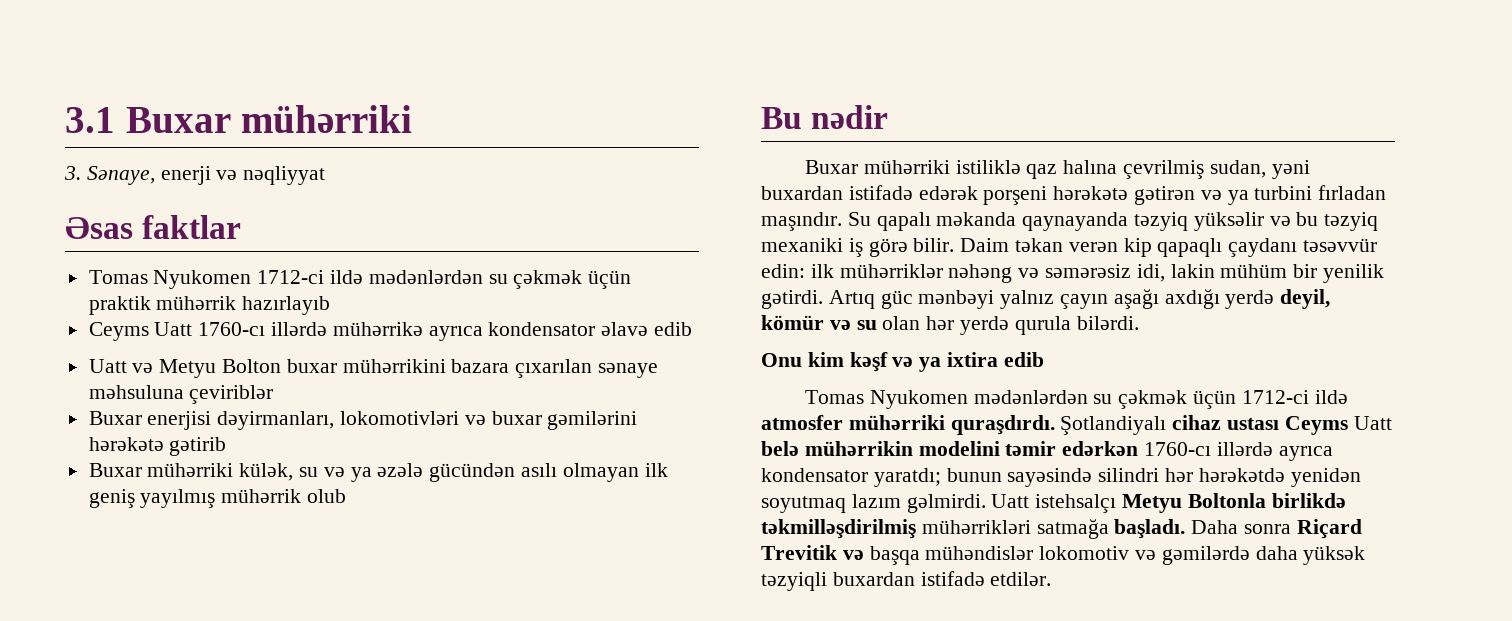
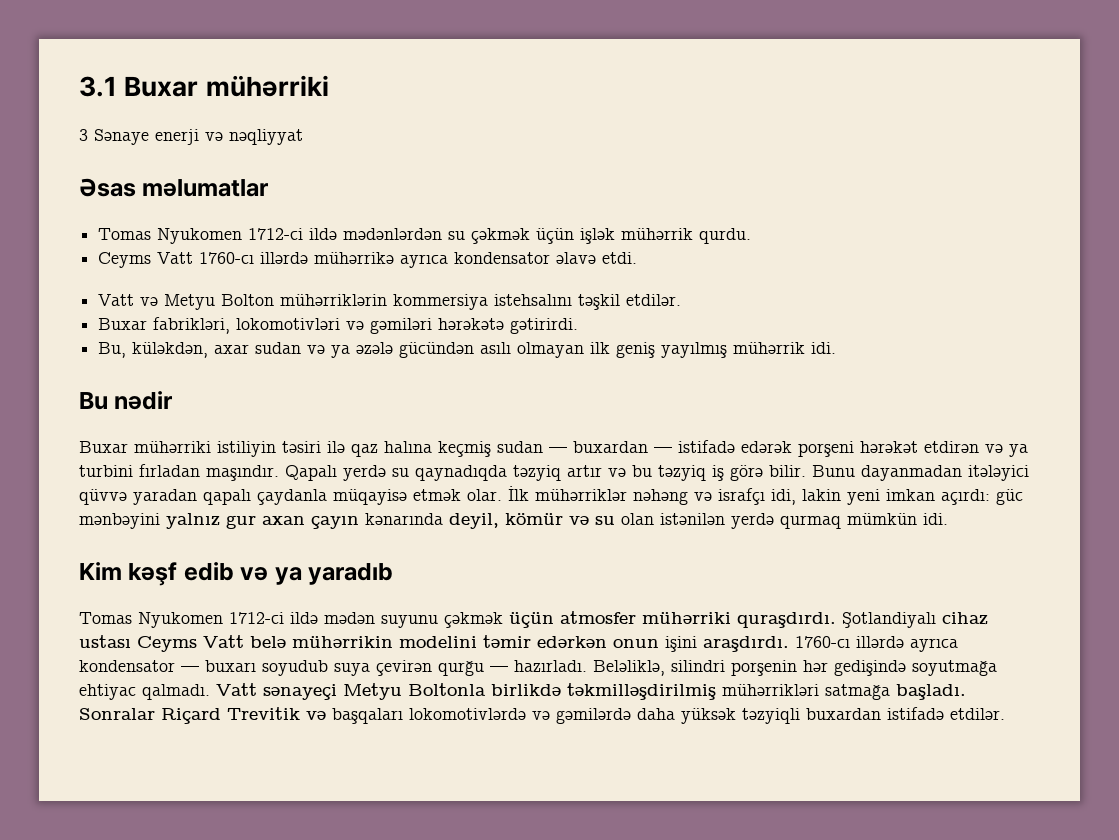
[64,166,155,185] 3. Sənaye, -> [79,129,149,145] 3 Sənaye
[142,215,242,239] faktlar -> [142,179,270,197] məlumatlar
[88,296,331,315] [88,322,193,341] praktik mühərrik hazırlayıb // Ceyms Uatt -> [580,228,752,244] [98,252,194,268] işlək mühərrik qurdu. // Ceyms Vatt
[654,322,693,336] [88,359,127,373] edib // Uatt -> [602,252,638,264] [98,294,135,306] etdi. // Vatt
[286,359,659,378] [88,385,274,404] [88,411,638,430] [88,437,227,456] [88,463,319,481] buxar mühərrikini bazara çıxarılan sənaye məhsuluna çeviriblər // Buxar enerjisi dəyirmanları, lokomotivləri və buxar gəmilərini hərəkətə gətirib // Buxar mühərriki külək, su -> [280,294,682,310] [98,317,579,334] [98,342,302,358] mühərriklərin kommersiya istehsalını təşkil etdilər. // Buxar fabrikləri, lokomotivləri və gəmiləri hərəkətə gətirirdi. // Bu, küləkdən, axar sudan
[307,489,347,503] olub -> [811,342,837,354] idi.
[955,160,1310,179] [761,186,843,200] istiliklə qaz halına çevrilmiş sudan, yəni buxardan -> [217,441,672,457] istiliyin təsiri ilə qaz halına keçmiş sudan — buxardan —
[1053,186,1196,205] hərəkətə gətirən -> [860,441,979,453] hərəkət etdirən
[847,212,1264,231] Su qapalı məkanda qaynayanda təzyiq yüksəlir -> [285,465,602,481] Qapalı yerdə su qaynadıqda təzyiq artır
[761,238,843,252] mexaniki -> (706, 473) none
[960,238,1378,257] [761,264,834,278] Daim təkan verən kip qapaqlı çaydanı təsəvvür edin: ilk -> [812,465,1029,481] [79,486,529,505] Bunu dayanmadan itələyici qüvvə yaradan qapalı çaydanla müqayisə etmək olar. İlk
[1045,264,1132,278] səmərəsiz -> [718,488,765,505] israfçı
[1220,264,1385,283] [761,289,1275,309] mühüm bir yenilik gətirdi. Artıq güc mənbəyi yalnız çayın aşağı axdığı yerdə -> [847,489,1023,505] [79,513,443,529] yeni imkan açırdı: güc mənbəyini yalnız gur axan çayın kənarında
[926,316,1139,335] [761,352,1044,372] [805,390,1348,409] hər yerdə qurula bilərdi. // Onu kim kəşf və ya ixtira edib // Tomas Nyukomen mədənlərdən su çəkmək üçün 1712-ci ildə -> [660,513,948,529] [79,562,394,586] [79,612,554,628] istənilən yerdə qurmaq mümkün idi. // Kim kəşf edib və ya yaradıb // Tomas Nyukomen 1712-ci ildə mədən suyunu çəkmək üçün
[1353,416,1392,430] Uatt -> [203,635,244,648] Vatt
(1139, 448) none -> [613,636,789,652] onun işini araşdırdı.
[873,468,1361,487] [761,494,1117,513] yaratdı; bunun sayəsində silindri hər hərəkətdə yenidən soyutmaq lazım gəlmirdi. Uatt istehsalçı -> [181,660,997,676] [79,683,337,700] — buxarı soyudub suya çevirən qurğu — hazırladı. Beləliklə, silindri porşenin hər gedişində soyutmağa ehtiyac qalmadı. Vatt sənayeçi
[1191,520,1292,534] Daha sonra -> [79,708,155,720] Sonralar
[869,546,1130,565] başqa mühəndislər lokomotiv -> [332,708,526,724] başqaları lokomotivlərdə

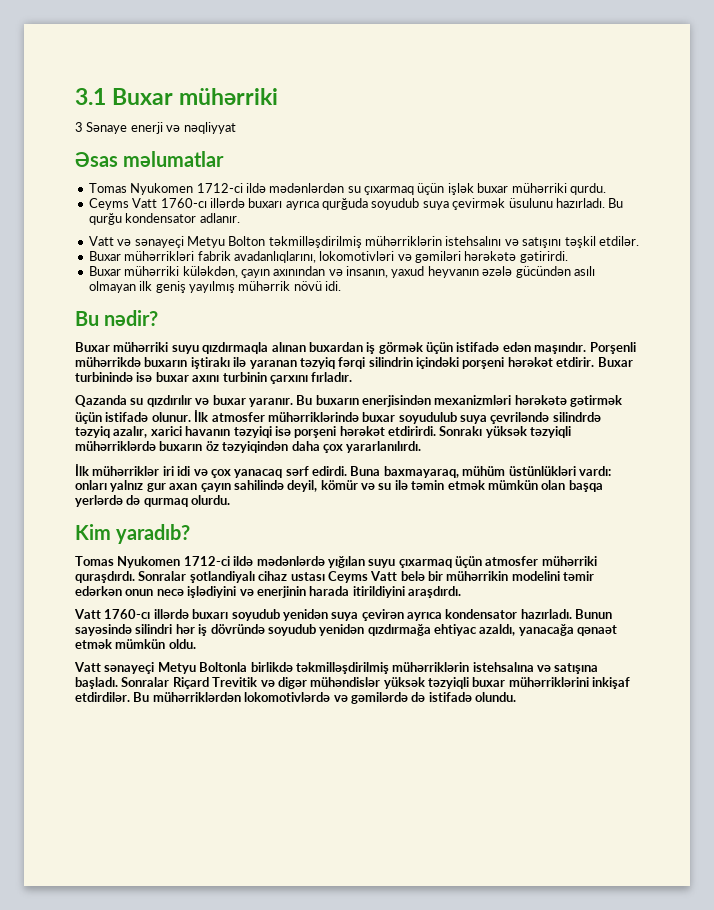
[471,228,531,244] çəkmək -> [364,186,414,195] çıxarmaq
[621,228,694,240] mühərrik -> [477,183,567,193] buxar mühərriki
[314,252,638,268] mühərrikə ayrıca kondensator əlavə etdi. -> [248,198,624,210] [88,213,240,225] buxarı ayrıca qurğuda soyudub suya çevirmək üsulunu hazırladı. Bu qurğu kondensator adlanır.
(159, 301) none -> [134,236,184,248] sənayeçi
[280,294,573,310] mühərriklərin kommersiya istehsalını -> [268,236,562,248] təkmilləşdirilmiş mühərriklərin istehsalını və satışını
[153,317,231,334] fabrikləri, -> [124,251,316,263] mühərrikləri fabrik avadanlıqlarını,
[98,342,351,358] Bu, küləkdən, axar sudan və ya -> [88,266,479,278] Buxar mühərriki küləkdən, çayın axınından və insanın, yaxud heyvanın
(806, 348) none -> [293,281,322,291] növü
[114,391,174,410] [79,440,1028,457] [79,464,1029,481] [79,486,1023,505] [79,513,160,529] nədir // Buxar mühərriki istiliyin təsiri ilə qaz halına keçmiş sudan — buxardan — istifadə edərək porşeni hərəkət etdirən və ya turbini fırladan maşındır. Qapalı yerdə su qaynadıqda təzyiq artır və bu təzyiq iş görə bilir. Bunu dayanmadan itələyici qüvvə yaradan qapalı çaydanla müqayisə etmək olar. İlk mühərriklər nəhəng və israfçı idi, lakin yeni imkan açırdı: güc mənbəyini -> [104,310,159,326] [75,342,636,354] [75,357,633,369] [75,372,353,384] [75,395,623,407] [75,410,601,424] [75,426,572,438] [75,441,422,453] [75,464,611,478] [75,480,107,490] nədir? // Buxar mühərriki suyu qızdırmaqla alınan buxardan iş görmək üçün istifadə edən maşındır. Porşenli mühərrikdə buxarın iştirakı ilə yaranan təzyiq fərqi silindrin içindəki porşeni hərəkət etdirir. Buxar turbinində isə buxar axını turbinin çarxını fırladır. // Qazanda su qızdırılır və buxar yaranır. Bu buxarın enerjisindən mexanizmləri hərəkətə gətirmək üçün istifadə olunur. İlk atmosfer mühərriklərində buxar soyudulub suya çevriləndə silindrdə təzyiq azalır, xarici havanın təzyiqi isə porşeni hərəkət etdirirdi. Sonrakı yüksək təzyiqli mühərriklərdə buxarın öz təzyiqindən daha çox yararlanılırdı. // İlk mühərriklər iri idi və çox yanacaq sərf edirdi. Buna baxmayaraq, mühüm üstünlükləri vardı: onları
[365,513,443,525] kənarında -> [233,480,284,490] sahilində
[621,513,948,529] [79,562,394,586] [79,612,503,628] olan istənilən yerdə qurmaq mümkün idi. // Kim kəşf edib və ya yaradıb // Tomas Nyukomen 1712-ci ildə mədən suyunu çəkmək -> [394,480,603,492] [75,495,231,507] [75,524,191,544] [75,556,452,568] ilə təmin etmək mümkün olan başqa yerlərdə də qurmaq olurdu. // Kim yaradıb? // Tomas Nyukomen 1712-ci ildə mədənlərdə yığılan suyu çıxarmaq
[842,612,936,628] Şotlandiyalı -> [138,571,255,583] Sonralar şotlandiyalı
(286, 642) none -> [428,571,443,581] bir
[665,636,697,652] işini -> [156,586,405,598] necə işlədiyini və enerjinin harada itirildiyini
[795,636,958,652] [79,660,997,676] [79,684,210,700] 1760-cı illərdə ayrıca kondensator — buxarı soyudub suya çevirən qurğu — hazırladı. Beləliklə, silindri porşenin hər gedişində soyutmağa ehtiyac qalmadı. -> [74,609,613,621] [75,624,618,636] [75,639,196,649] // Vatt 1760-cı illərdə buxarı soyudub yenidən suya çevirən ayrıca kondensator hazırladı. Bunun sayəsində silindri hər iş dövründə soyudub yenidən qızdırmağa ehtiyac azaldı, yanacağa qənaət etmək mümkün oldu. //
[722,684,890,700] mühərrikləri satmağa -> [392,662,599,674] mühərriklərin istehsalına və satışına
[332,707,1005,724] başqaları lokomotivlərdə və gəmilərdə daha yüksək təzyiqli buxardan istifadə etdilər. -> [277,677,631,689] [75,692,516,704] digər mühəndislər yüksək təzyiqli buxar mühərriklərini inkişaf etdirdilər. Bu mühərriklərdən lokomotivlərdə və gəmilərdə də istifadə olundu.

